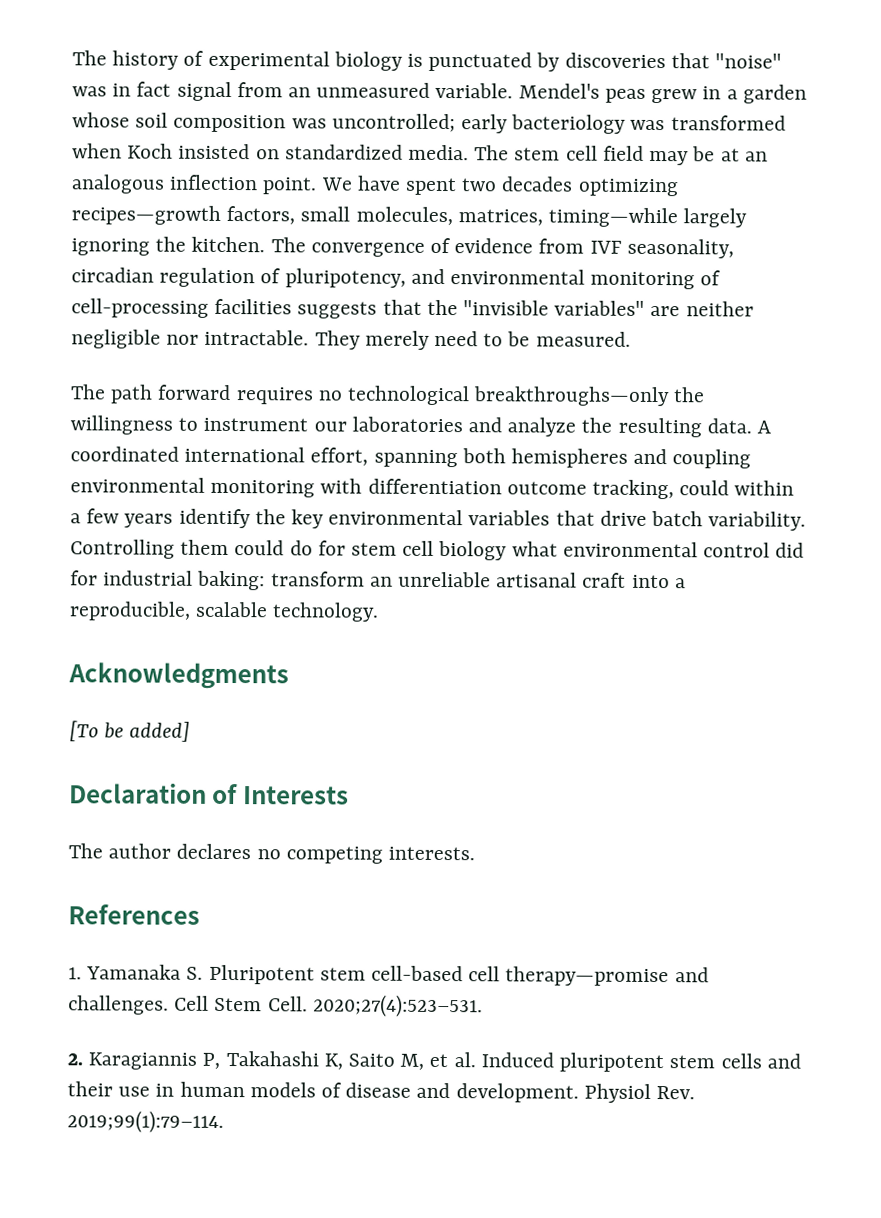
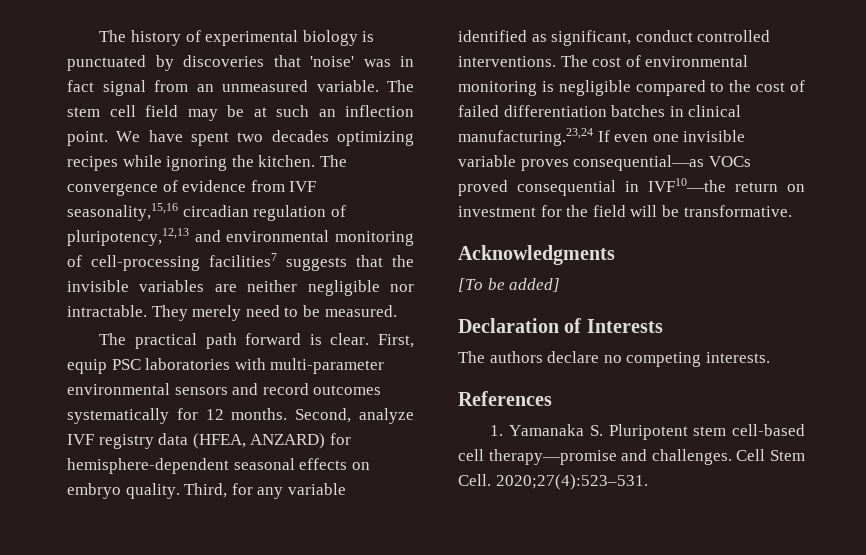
[715,53,783,69] "noise" -> [310,56,354,67] 'noise'
[518,83,807,104] [72,112,786,134] [72,143,470,161] Mendel's peas grew in a garden whose soil composition was uncontrolled; early bacteriology was transformed when Koch insisted on standardized media. -> (379, 86) none
[744,151,768,162] [71,174,165,194] an analogous -> [276,105,336,117] such an
[71,205,748,228] recipes—growth factors, small molecules, matrices, timing—while largely -> [67,155,162,171] recipes while
[626,238,734,259] seasonality, -> [67,203,178,221] seasonality,15,16
[284,268,406,288] pluripotency, -> [67,228,189,246] pluripotency,12,13
[214,298,293,315] facilities -> [209,253,277,267] facilities7
[463,300,646,316] "invisible variables" -> [67,280,205,292] invisible variables
(106, 392) none -> [135,333,198,349] practical
[235,385,706,407] [70,415,772,438] [70,446,752,469] [70,477,795,500] [70,508,807,531] [70,539,805,561] [70,570,686,591] [69,601,380,622] requires no technological breakthroughs—only the willingness to instrument our laboratories and analyze the resulting data. A coordinated international effort, spanning both hemispheres and coupling environmental monitoring with differentiation outcome tracking, could within a few years identify the key environmental variables that drive batch variability. Controlling them could do for stem cell biology what environmental control did for industrial baking: transform an unreliable artisanal craft into a reproducible, scalable technology. -> [309,333,414,348] [67,358,385,374] [67,383,382,395] [67,408,415,424] [67,433,351,449] [67,458,370,474] [67,483,346,499] [458,30,771,46] [458,55,749,67] [458,80,805,96] [458,105,742,117] [458,128,746,146] [458,155,751,171] [458,178,805,196] [458,205,792,217] is clear. First, equip PSC laboratories with multi-parameter environmental sensors and record outcomes systematically for 12 months. Second, analyze IVF registry data (HFEA, ANZARD) for hemisphere-dependent seasonal effects on embryo quality. Third, for any variable identified as significant, conduct controlled interventions. The cost of environmental monitoring is negligible compared to the cost of failed differentiation batches in clinical manufacturing.23,24 If even one invisible variable proves consequential—as VOCs proved consequential in IVF10—the return on investment for the field will be transformative.
[108,843,252,860] author declares -> [489,351,600,363] authors declare
[67,1050,801,1073] [67,1081,696,1103] [67,1110,224,1133] // 2. Karagiannis P, Takahashi K, Saito M, et al. Induced pluripotent stem cells and their use in human models of disease and development. Physiol Rev. 2019;99(1):79–114. -> (648, 482) none

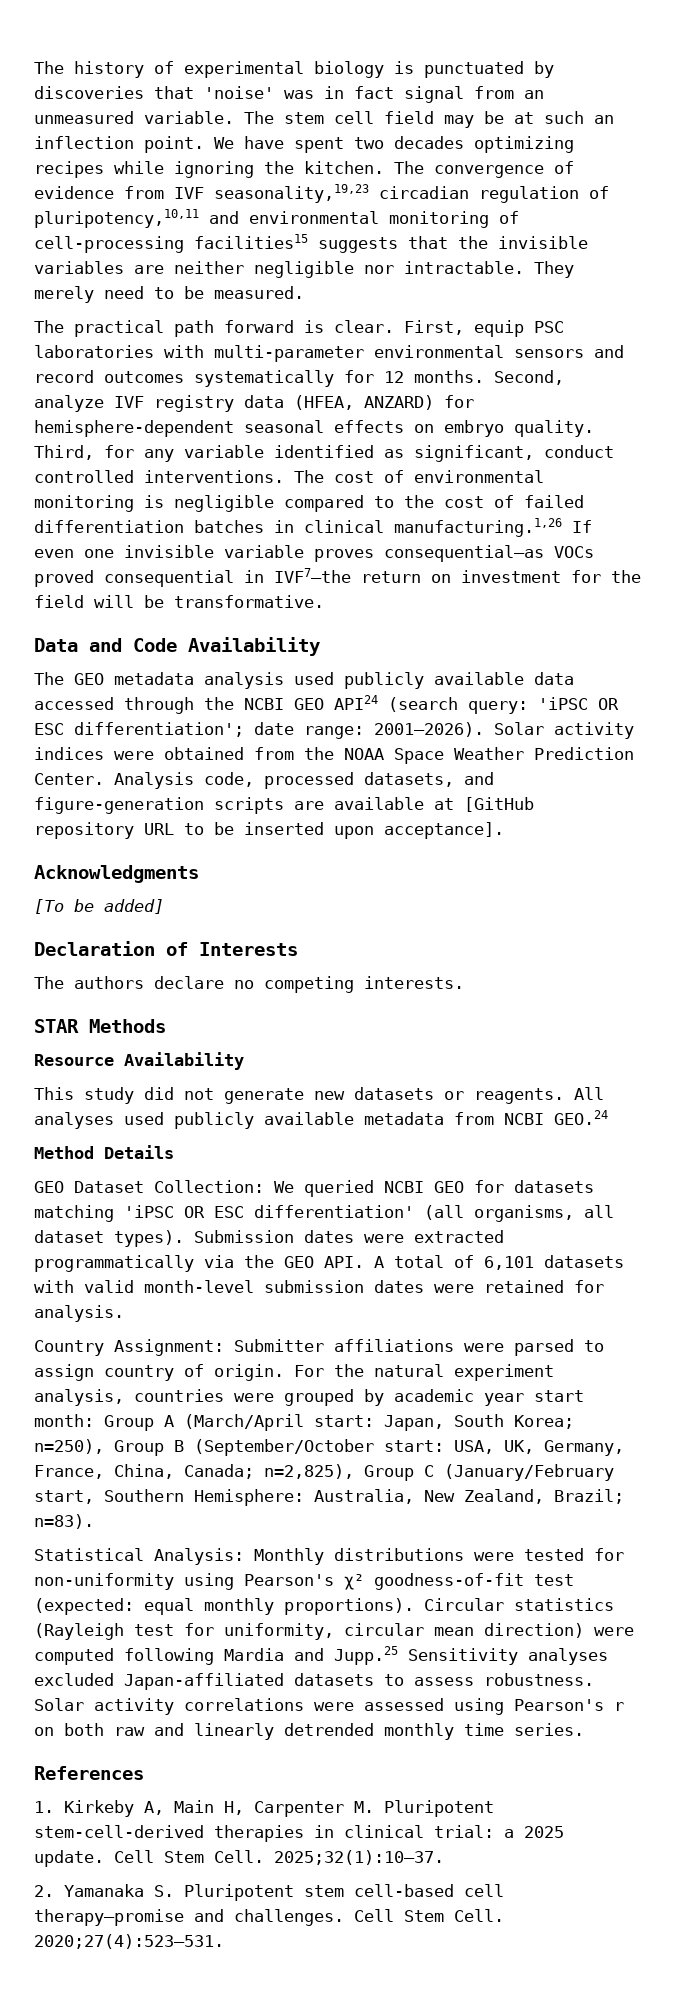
[67,203,178,221] seasonality,15,16 -> [214,184,369,203] seasonality,19,23
[67,228,189,246] pluripotency,12,13 -> [34,209,199,228] pluripotency,10,11
[209,253,277,267] facilities7 -> [194,234,308,249] facilities15
[458,128,593,146] manufacturing.23,24 -> [394,518,562,537] manufacturing.1,26
[648,178,726,192] IVF10—the -> [274,568,351,583] IVF7—the
(792, 211) none -> [34,637,320,656] [34,672,574,689] [34,695,619,714] [34,722,634,739] [34,747,634,764] [34,772,494,789] [34,797,534,814] [34,822,504,839] // Data and Code Availability // The GEO metadata analysis used publicly available data accessed through the NCBI GEO API24 (search query: 'iPSC OR ESC differentiation'; date range: 2001–2026). Solar activity indices were obtained from the NOAA Space Weather Prediction Center. Analysis code, processed datasets, and figure-generation scripts are available at [GitHub repository URL to be inserted upon acceptance].
[458,391,552,406] [490,425,504,436] References // 1. -> [34,1019,166,1033] [34,1052,244,1070] [34,1087,604,1104] [34,1110,608,1129] [34,1145,174,1159] [34,1180,594,1197] [34,1205,614,1222] [34,1230,504,1247] [34,1255,624,1272] [34,1280,604,1293] [34,1305,124,1322] [34,1339,604,1356] [34,1364,554,1381] [34,1389,584,1406] [34,1414,574,1431] [34,1439,624,1456] [34,1464,614,1481] [34,1489,624,1506] [34,1514,94,1529] [34,1548,624,1565] [34,1573,574,1590] [34,1598,614,1615] [34,1623,634,1640] [34,1646,608,1665] [34,1673,594,1690] [34,1698,624,1715] [34,1723,584,1740] [34,1766,144,1780] [34,1800,494,1817] [34,1825,564,1842] [34,1850,444,1867] [34,1885,54,1897] STAR Methods // Resource Availability // This study did not generate new datasets or reagents. All analyses used publicly available metadata from NCBI GEO.24 // Method Details // GEO Dataset Collection: We queried NCBI GEO for datasets matching 'iPSC OR ESC differentiation' (all organisms, all dataset types). Submission dates were extracted programmatically via the GEO API. A total of 6,101 datasets with valid month-level submission dates were retained for analysis. // Country Assignment: Submitter affiliations were parsed to assign country of origin. For the natural experiment analysis, countries were grouped by academic year start month: Group A (March/April start: Japan, South Korea; n=250), Group B (September/October start: USA, UK, Germany, France, China, Canada; n=2,825), Group C (January/February start, Southern Hemisphere: Australia, New Zealand, Brazil; n=83). // Statistical Analysis: Monthly distributions were tested for non-uniformity using Pearson's χ² goodness-of-fit test (expected: equal monthly proportions). Circular statistics (Rayleigh test for uniformity, circular mean direction) were computed following Mardia and Jupp.25 Sensitivity analyses excluded Japan-affiliated datasets to assess robustness. Solar activity correlations were assessed using Pearson's r on both raw and linearly detrended monthly time series. // References // 1. Kirkeby A, Main H, Carpenter M. Pluripotent stem-cell-derived therapies in clinical trial: a 2025 update. Cell Stem Cell. 2025;32(1):10–37. // 2.

